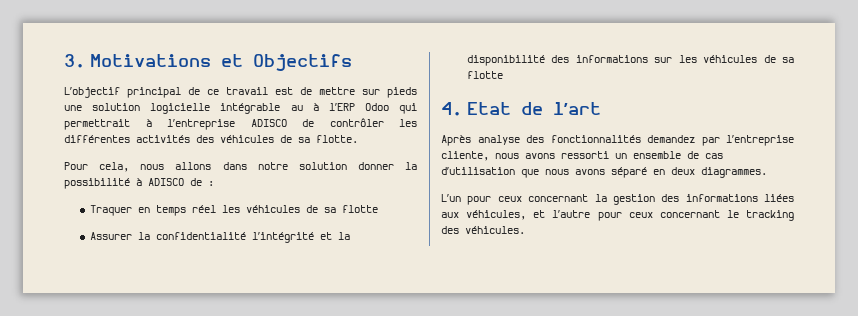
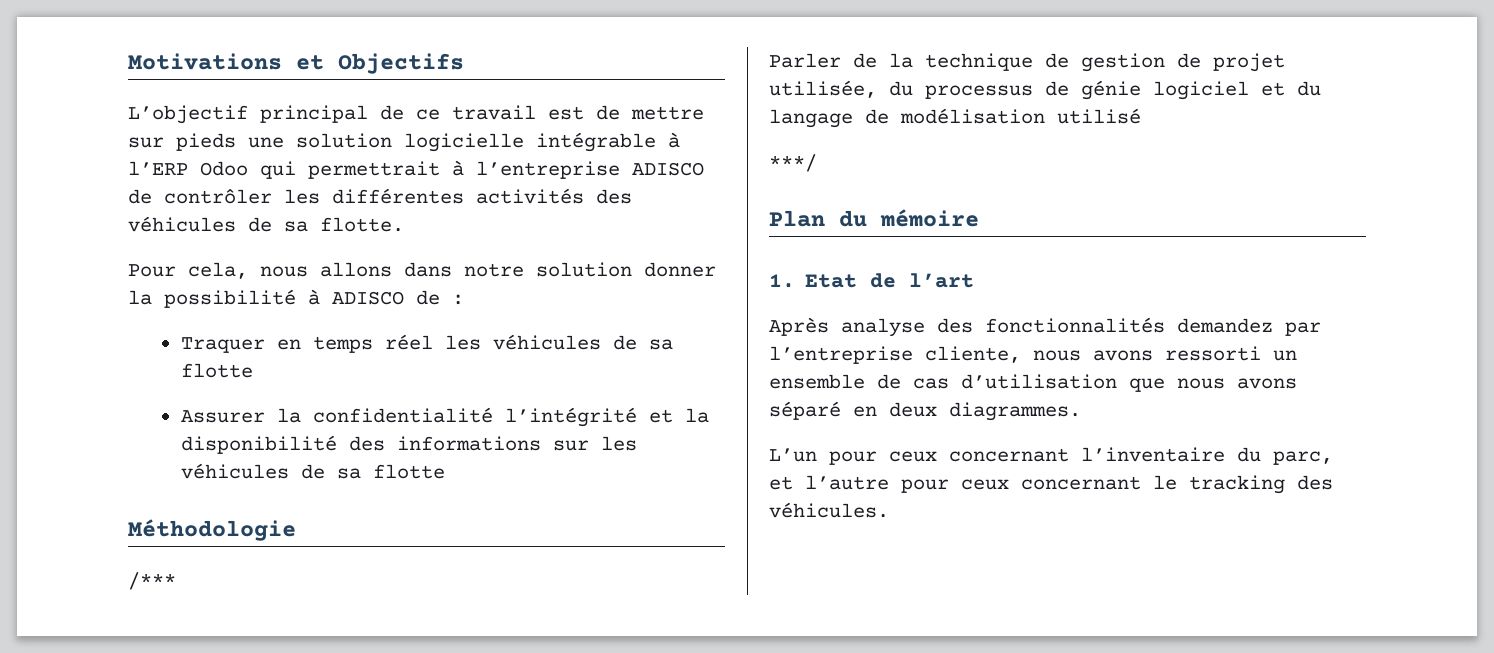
[64,54,85,68] 3. -> (128, 61) none
[290,105,303,111] au -> (656, 142) none
[441,102,462,116] 4. -> [128,519,296,541] [128,572,176,590] [769,53,1285,72] [769,80,1321,100] [769,108,1141,128] [769,154,817,172] [769,209,979,227] [769,274,795,288] Méthodologie // /*** // Parler de la technique de gestion de projet utilisée, du processus de génie logiciel et du langage de modélisation utilisé // ***/ // Plan du mémoire // 1.
[594,194,794,205] [441,210,527,220] la gestion des informations liées aux véhicules, -> [1081,447,1333,465] l’inventaire du parc,

